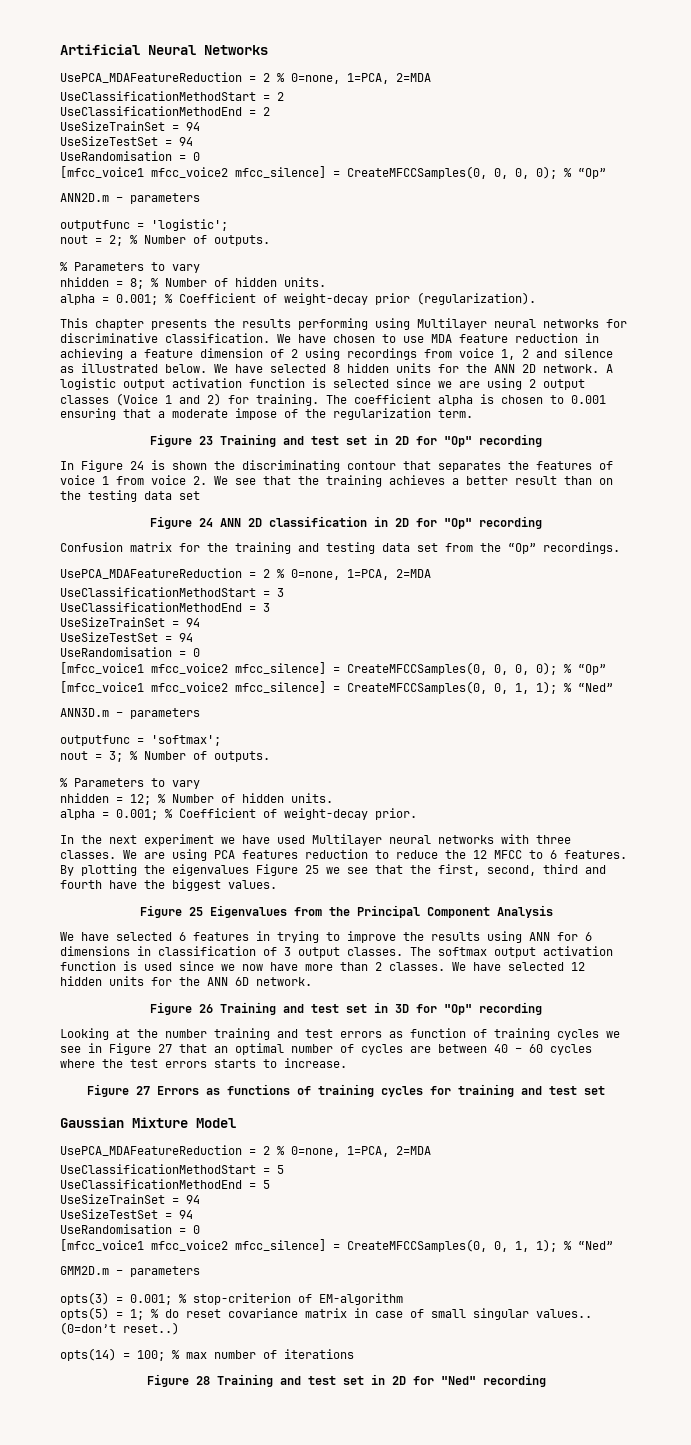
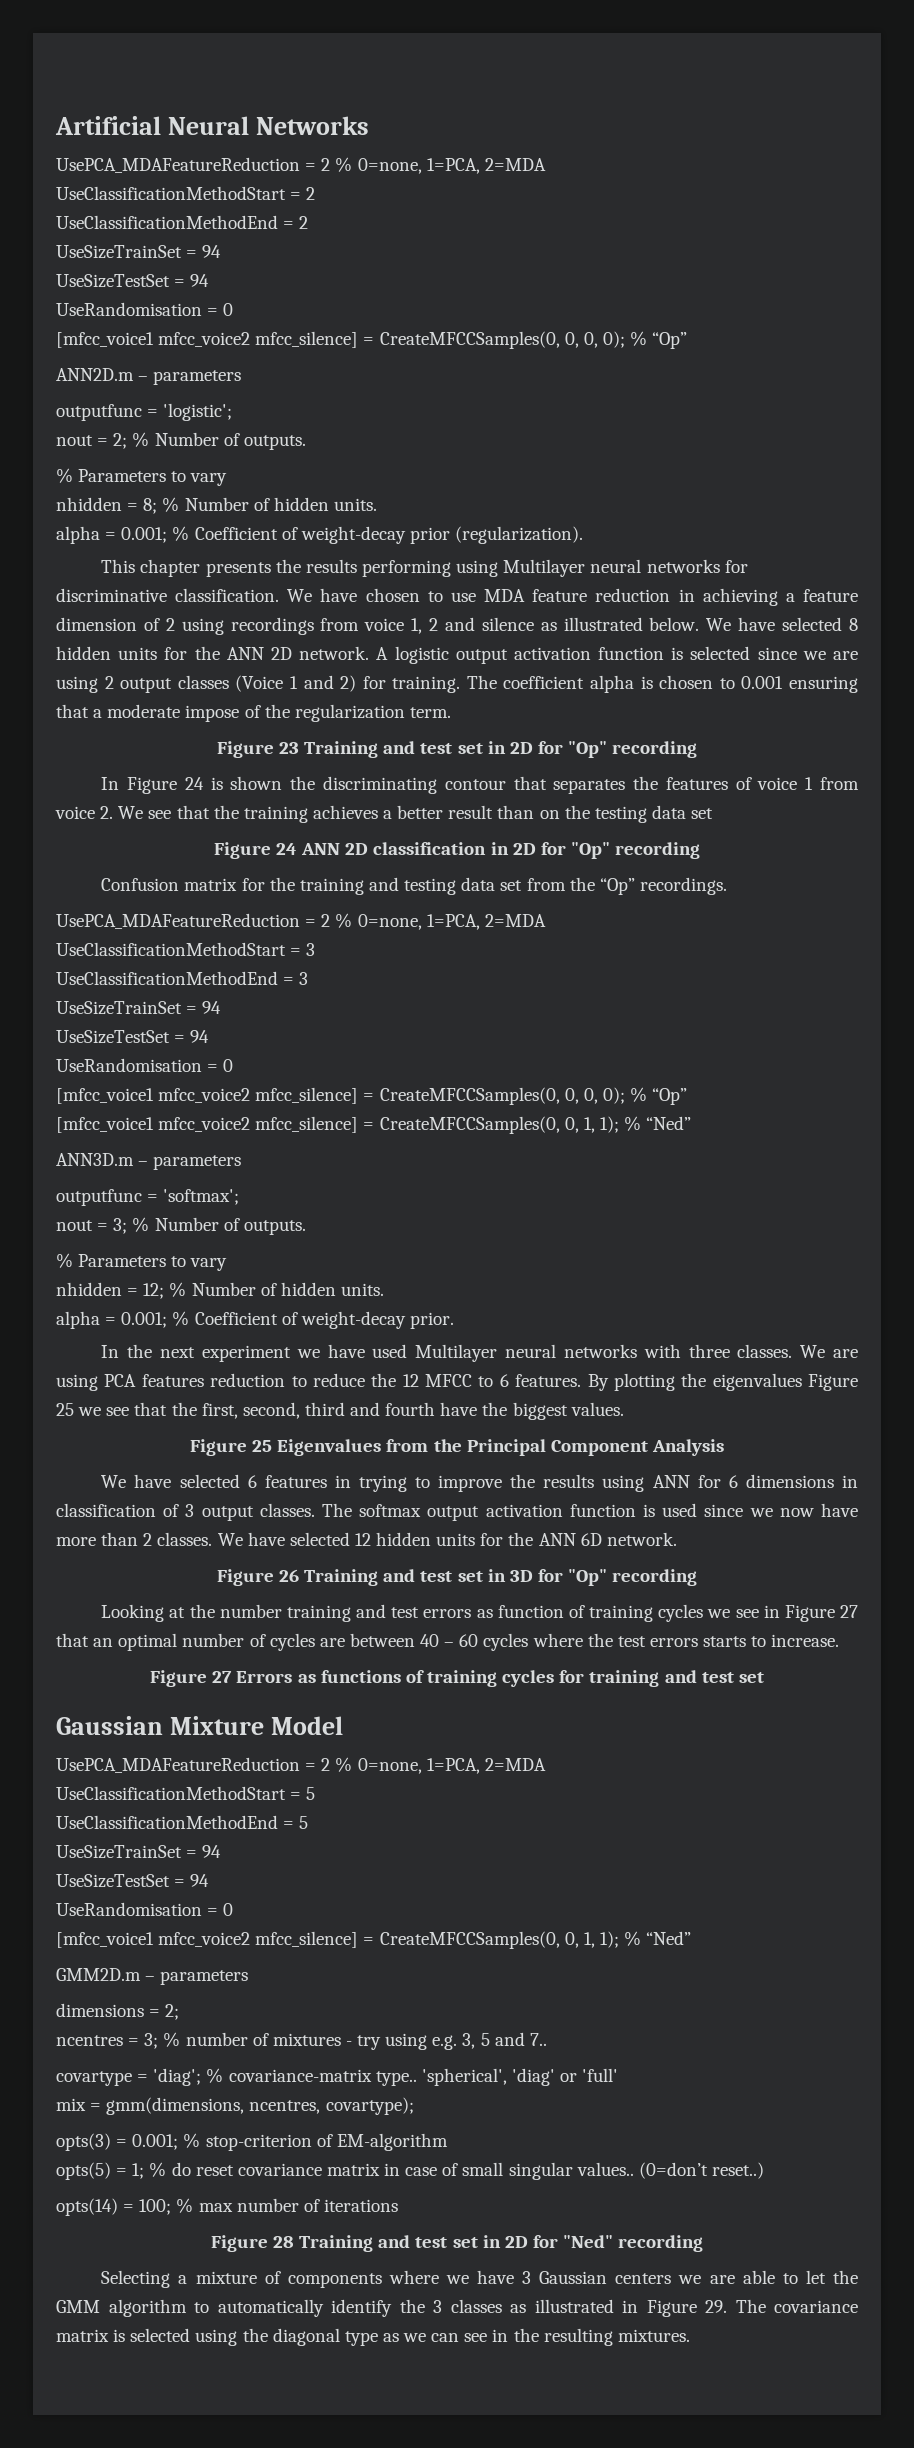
(200, 1271) none -> [56,2003,180,2020] [56,2032,547,2050] [56,2068,619,2086] [56,2097,414,2115] // dimensions = 2; // ncentres = 3; % number of mixtures - try using e.g. 3, 5 and 7.. // covartype = 'diag'; % covariance-matrix type.. 'spherical', 'diag' or 'full' // mix = gmm(dimensions, ncentres, covartype);
(546, 1380) none -> [101,2270,858,2288] [56,2299,858,2317] [56,2328,690,2346] // Selecting a mixture of components where we have 3 Gaussian centers we are able to let the GMM algorithm to automatically identify the 3 classes as illustrated in Figure 29. The covariance matrix is selected using the diagonal type as we can see in the resulting mixtures.

